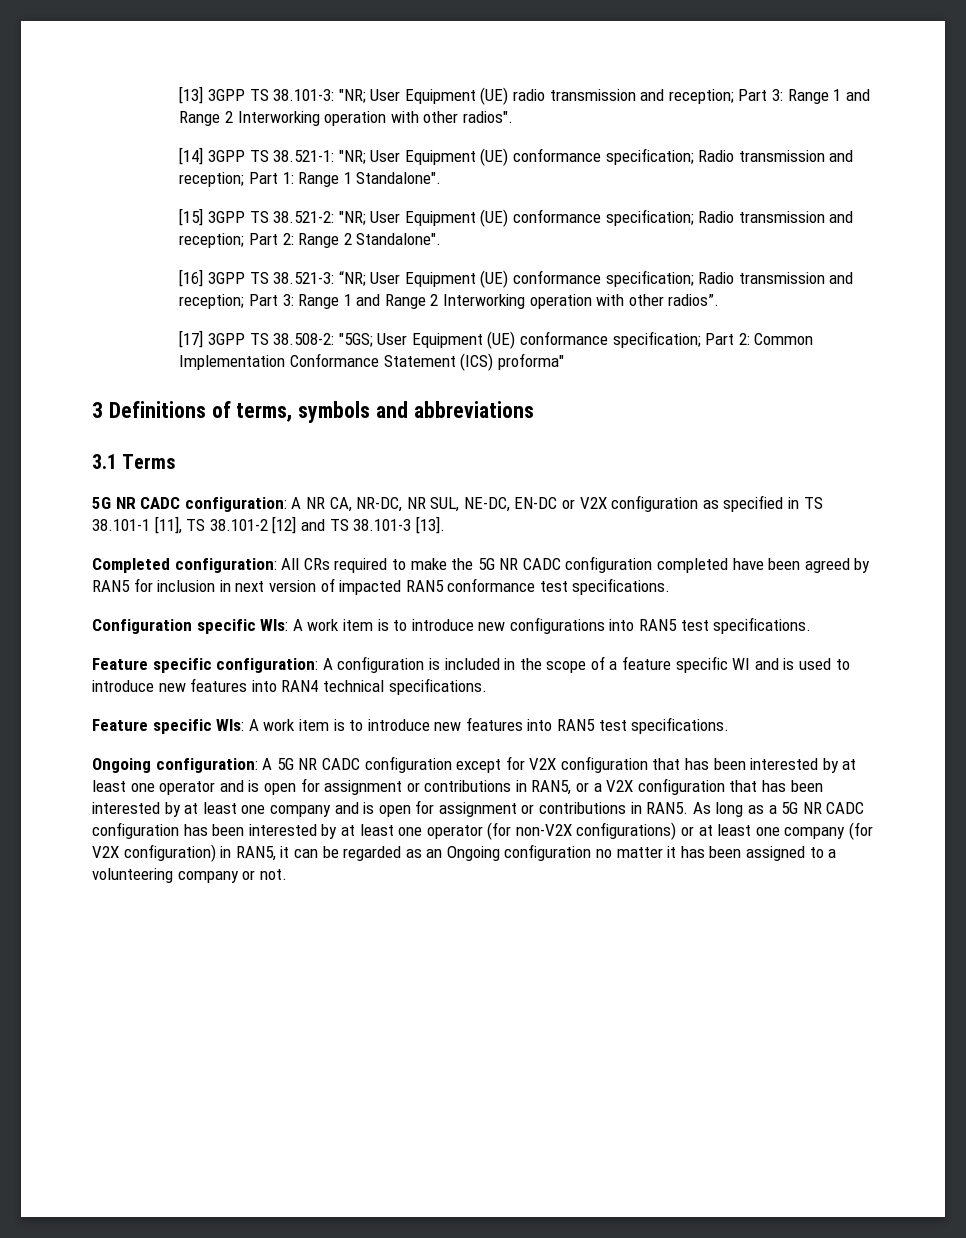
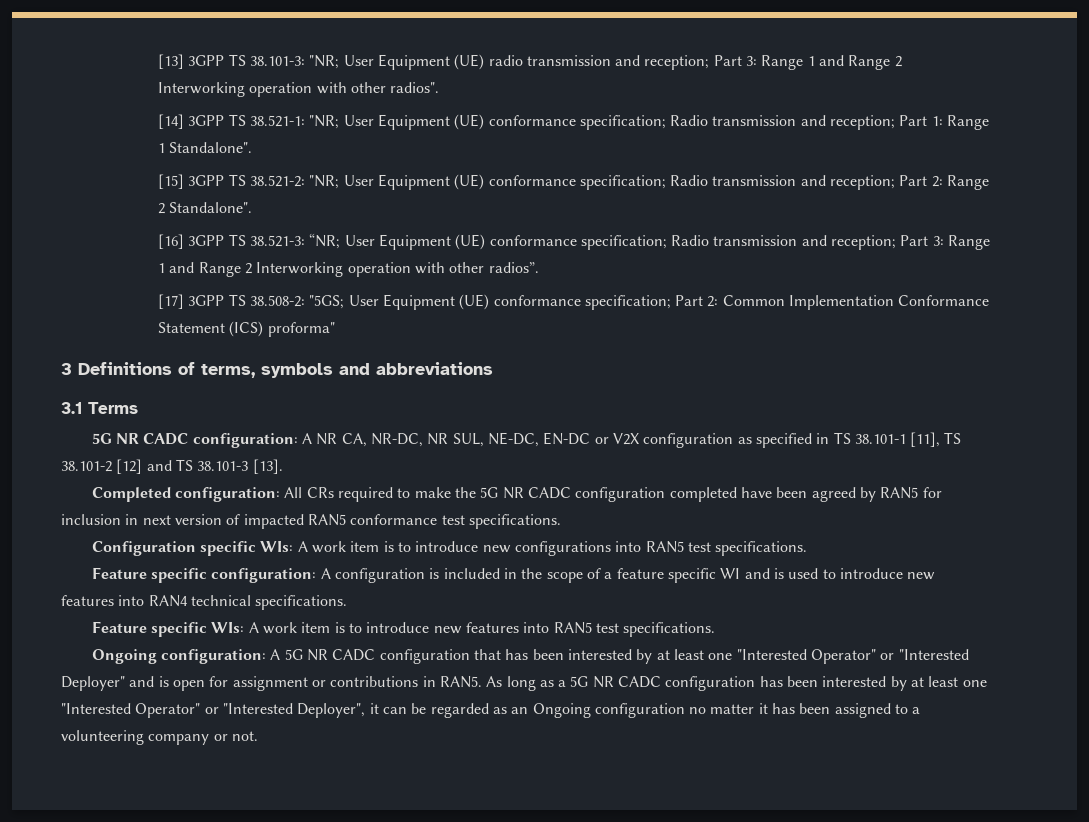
[456,756,857,773] [92,778,823,795] [92,802,331,817] except for V2X configuration that has been interested by at least one operator and is open for assignment or contributions in RAN5, or a V2X configuration that has been interested by at least one company -> [474,649,969,664] [61,676,125,691] that has been interested by at least one "Interested Operator" or "Interested Deployer"
[426,822,874,840] [92,844,276,862] operator (for non-V2X configurations) or at least one company (for V2X configuration) in RAN5, -> [61,703,366,718] "Interested Operator" or "Interested Deployer",

